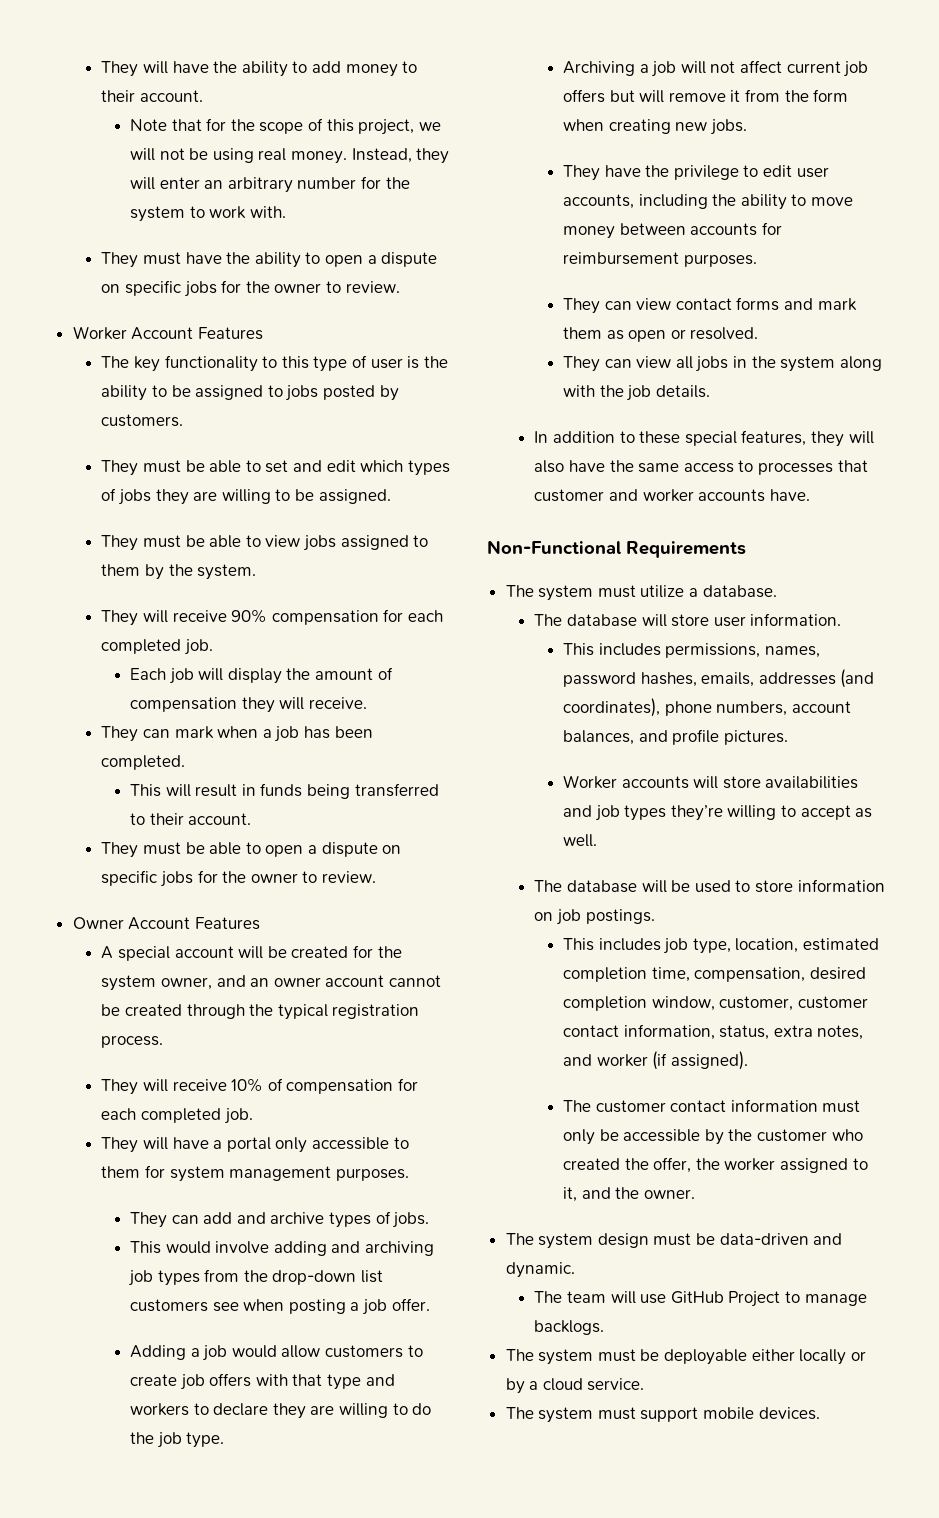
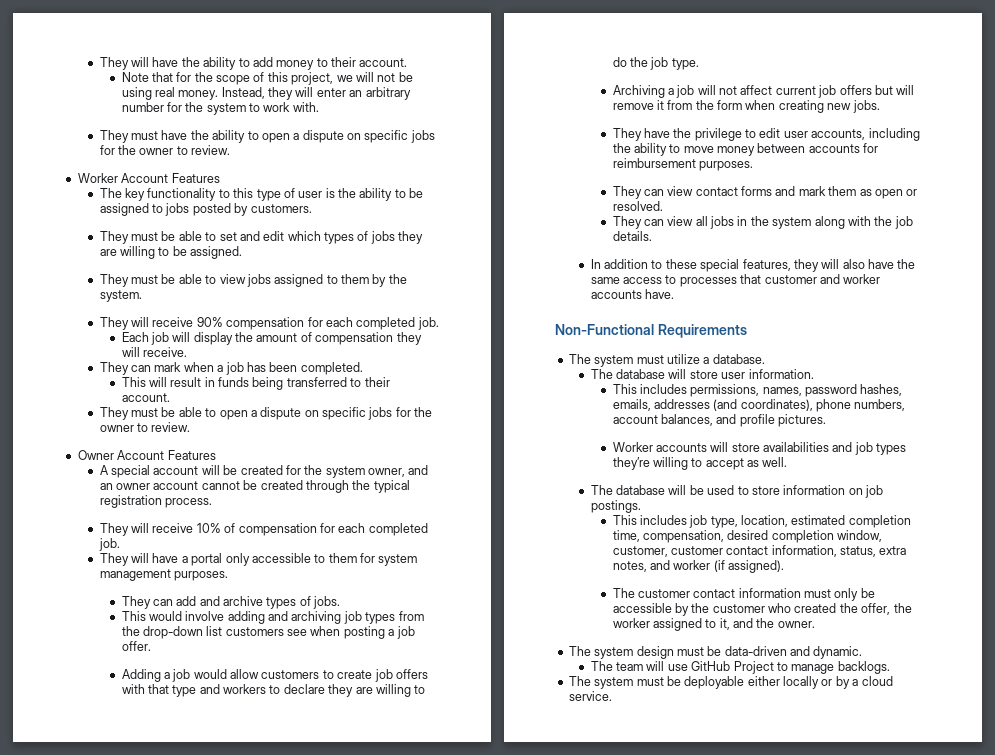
[505,1407,820,1423] // The system must support mobile devices. -> (612, 696) none

